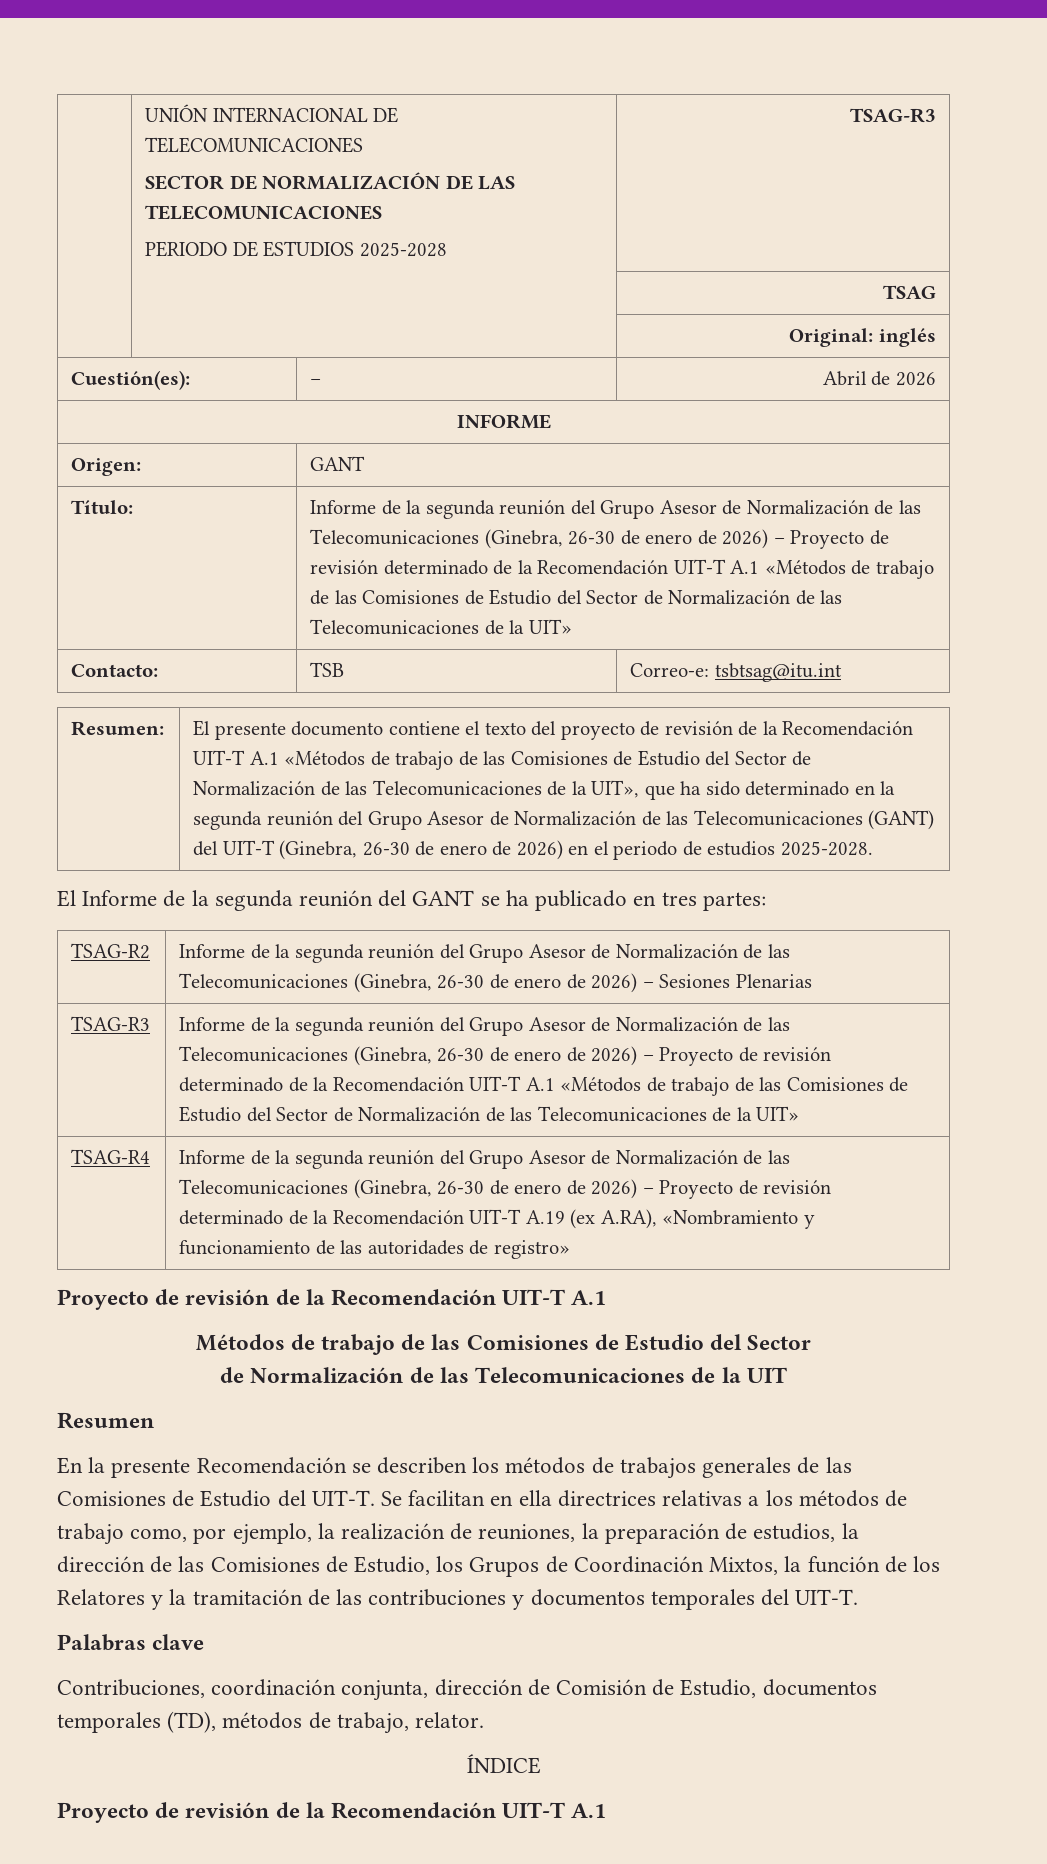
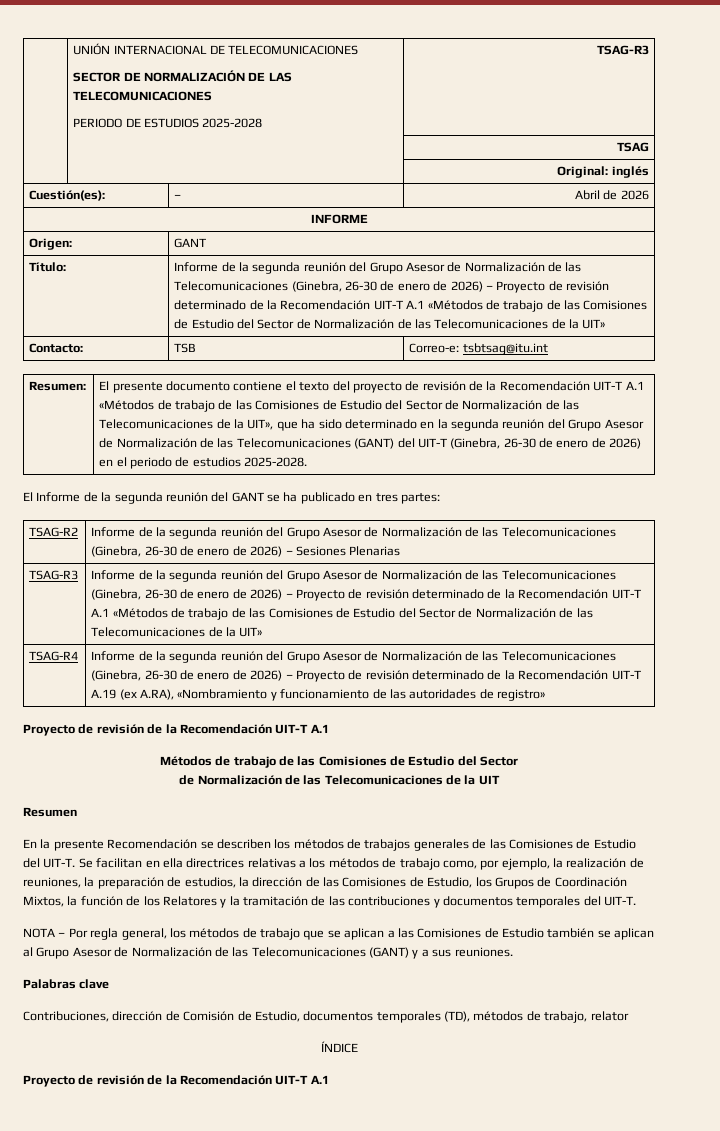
(859, 1597) none -> [23,928,655,940] [23,947,513,959] // NOTA – Por regla general, los métodos de trabajo que se aplican a las Comisiones de Estudio también se aplican al Grupo Asesor de Normalización de las Telecomunicaciones (GANT) y a sus reuniones.
[211,1679,429,1701] coordinación conjunta, -> (109, 1016) none
[415,1712,485,1728] relator. -> [590,1011,629,1021] relator

